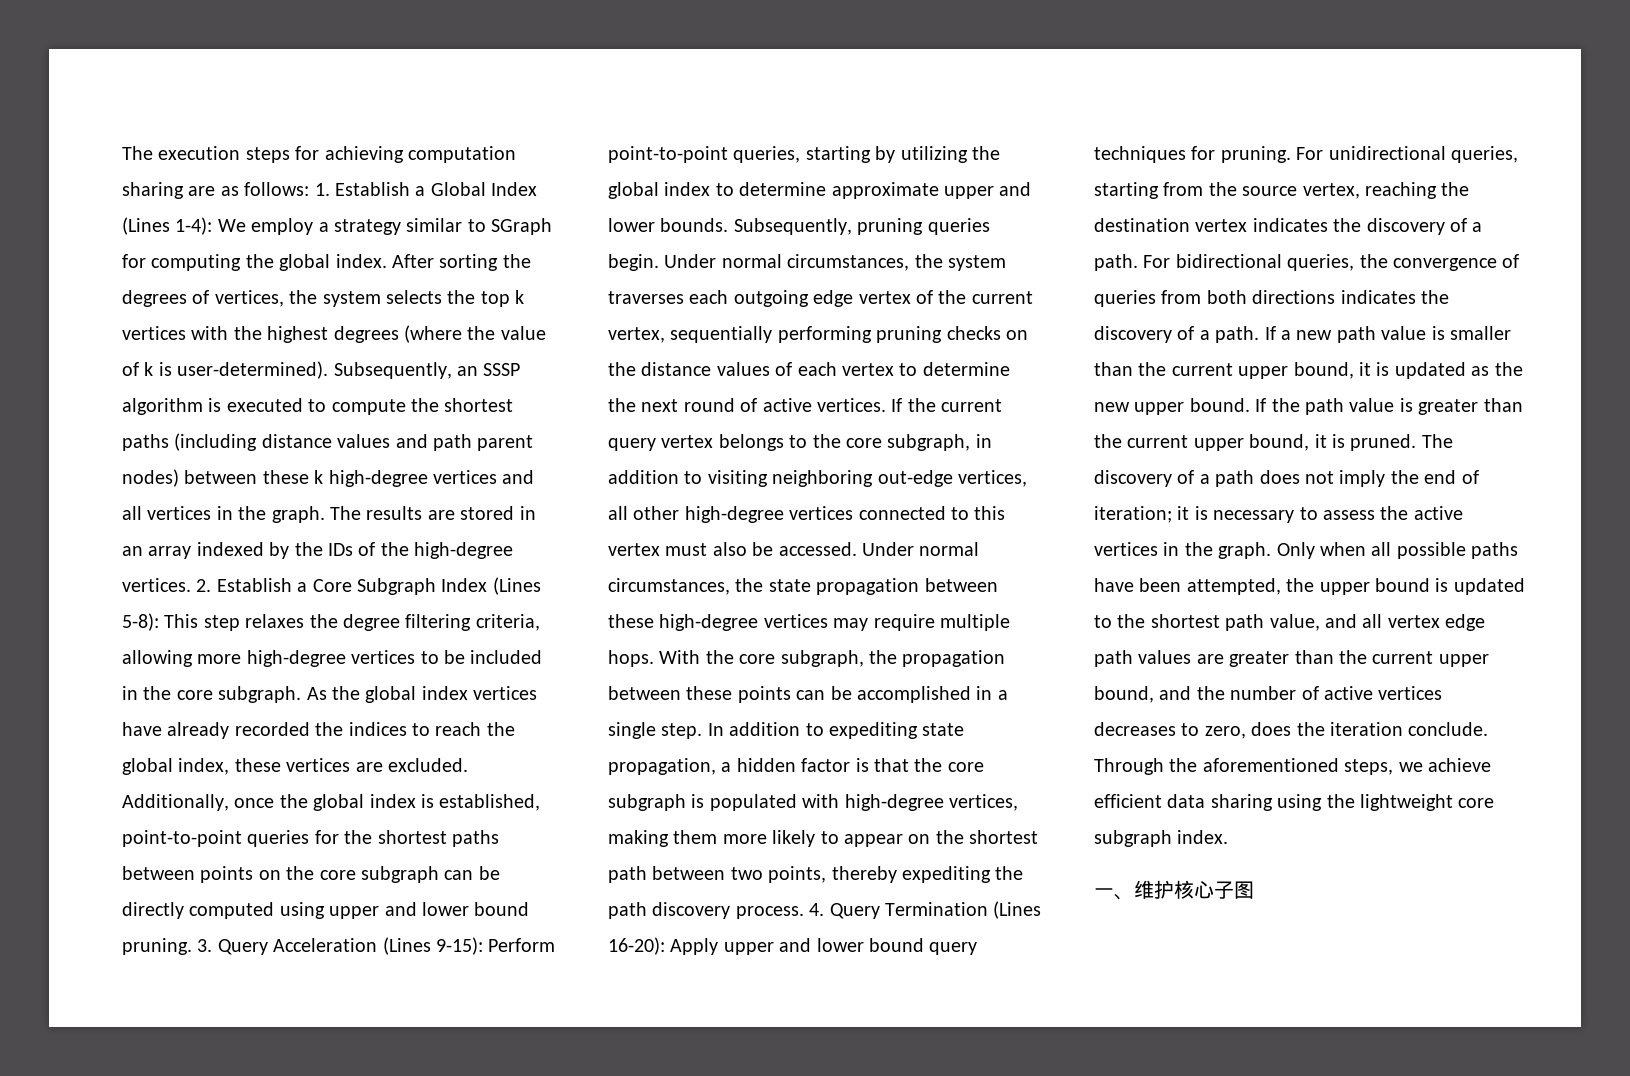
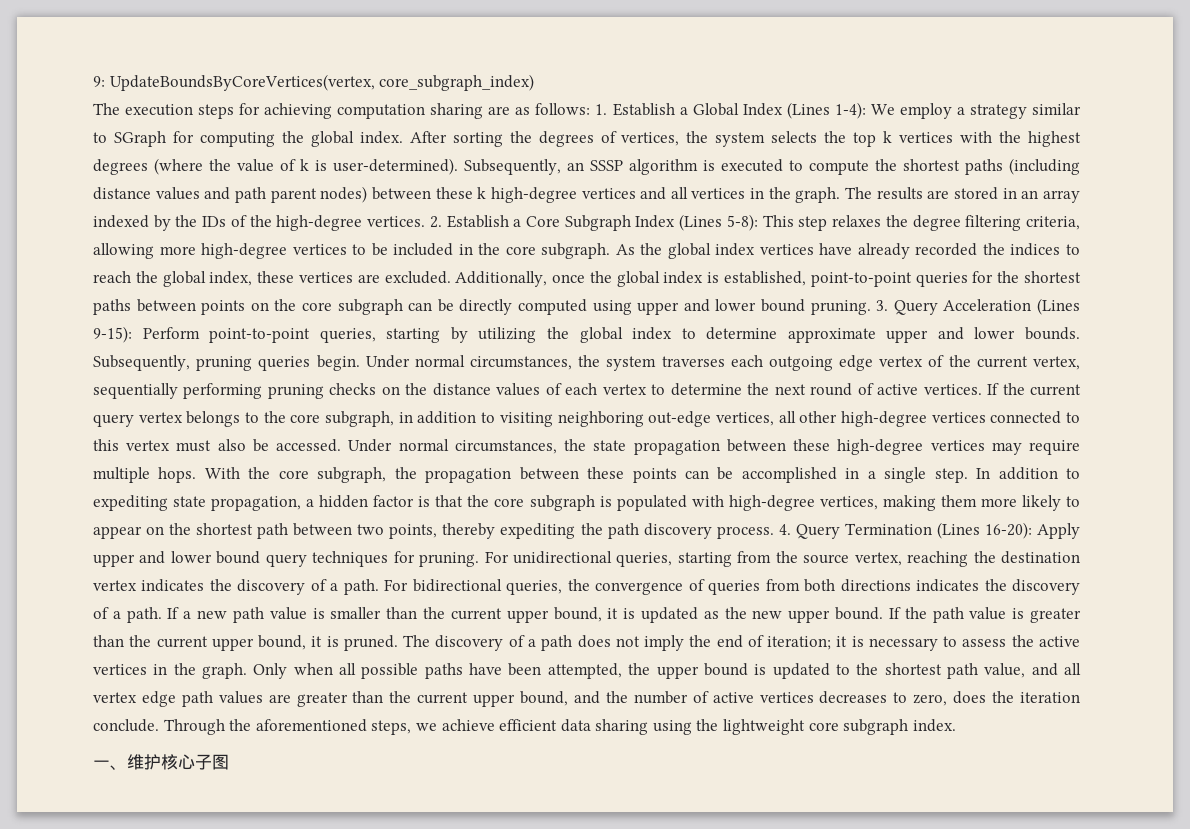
(122, 153) none -> [93,74,535,91] 9: UpdateBoundsByCoreVertices(vertex, core_subgraph_index) //

